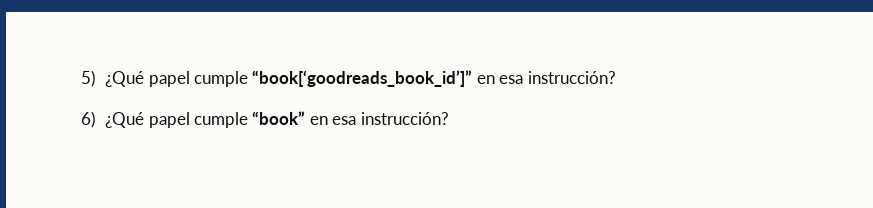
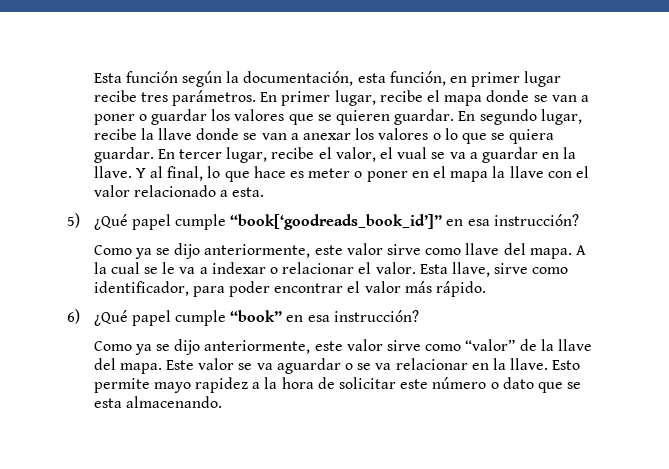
(81, 78) none -> [93,71,562,87] [93,90,589,106] [93,109,582,125] [93,128,555,144] [93,147,577,163] [93,166,589,182] [93,185,265,197] Esta función según la documentación, esta función, en primer lugar recibe tres parámetros. En primer lugar, recibe el mapa donde se van a poner o guardar los valores que se quieren guardar. En segundo lugar, recibe la llave donde se van a anexar los valores o lo que se quiera guardar. En tercer lugar, recibe el valor, el vual se va a guardar en la llave. Y al final, lo que hace es meter o poner en el mapa la llave con el valor relacionado a esta. //
(616, 77) none -> [93,243,586,259] [93,262,569,277] [93,281,487,297] // Como ya se dijo anteriormente, este valor sirve como llave del mapa. A la cual se le va a indexar o relacionar el valor. Esta llave, sirve como identificador, para poder encontrar el valor más rápido.
(449, 118) none -> [93,339,592,355] [93,358,581,374] [93,377,582,393] [93,396,222,408] // Como ya se dijo anteriormente, este valor sirve como “valor” de la llave del mapa. Este valor se va aguardar o se va relacionar en la llave. Esto permite mayo rapidez a la hora de solicitar este número o dato que se esta almacenando.

